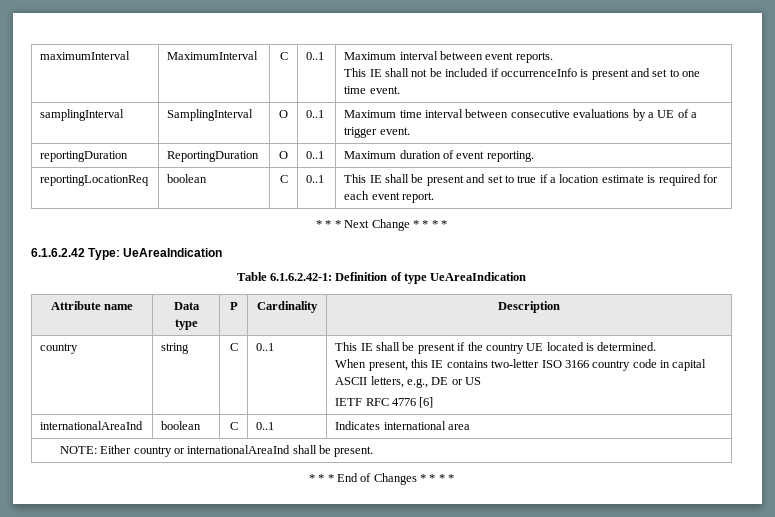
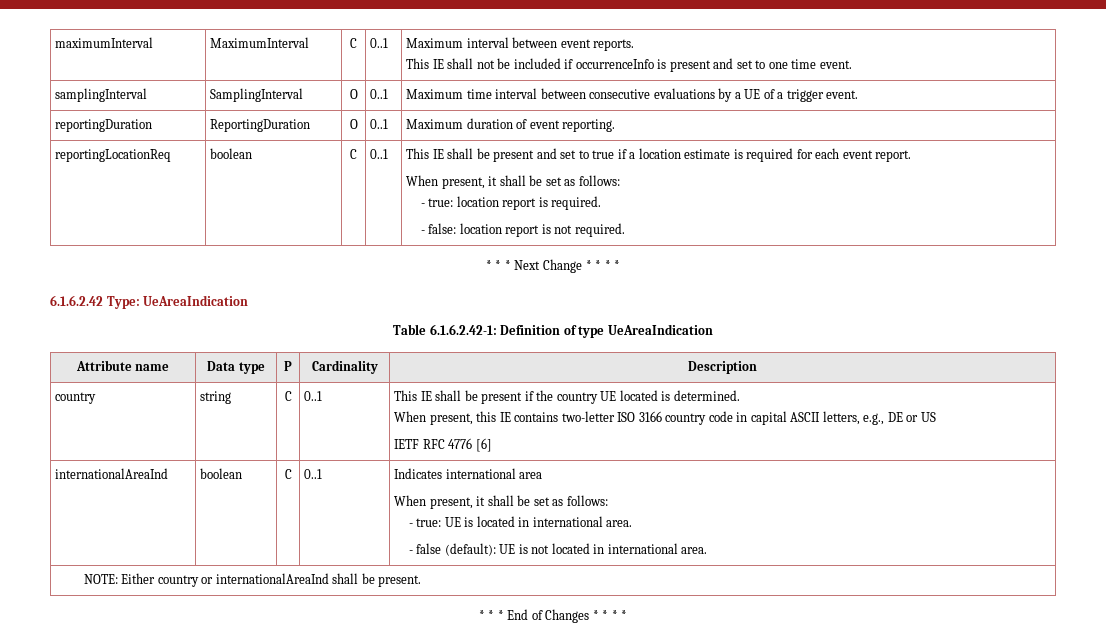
(435, 197) none -> [406,175,620,189] [420,196,602,210] [420,223,625,237] // When present, it shall be set as follows: // - true: location report is required. // - false: location report is not required.
(471, 427) none -> [394,495,608,509] [408,516,633,527] [408,543,708,556] // When present, it shall be set as follows: // - true: UE is located in international area. // - false (default): UE is not located in international area.

